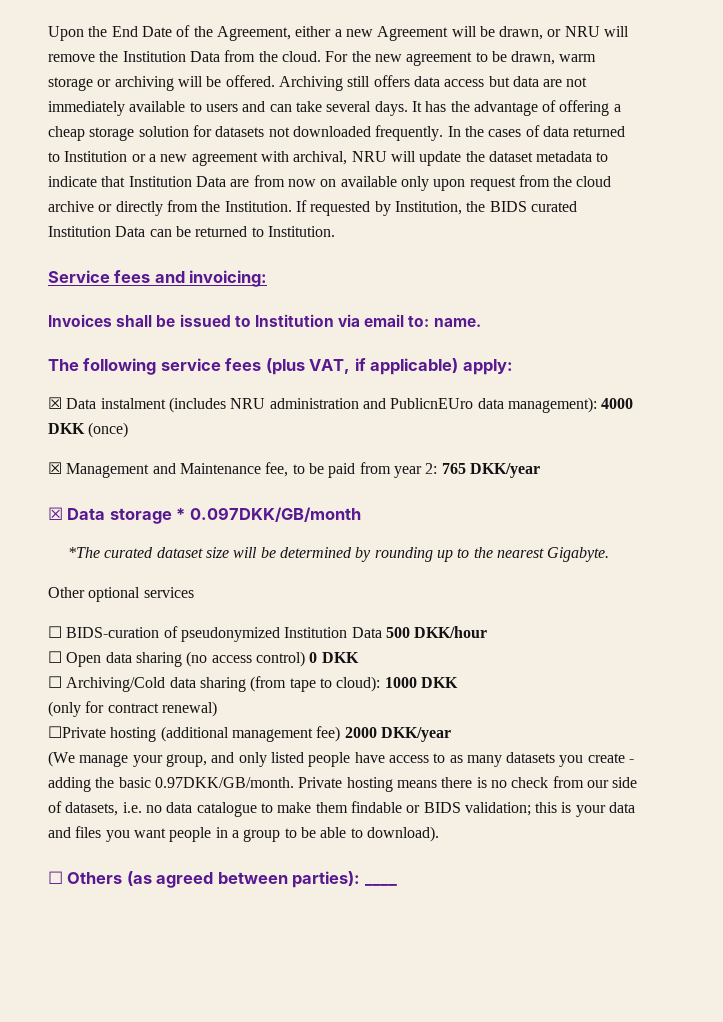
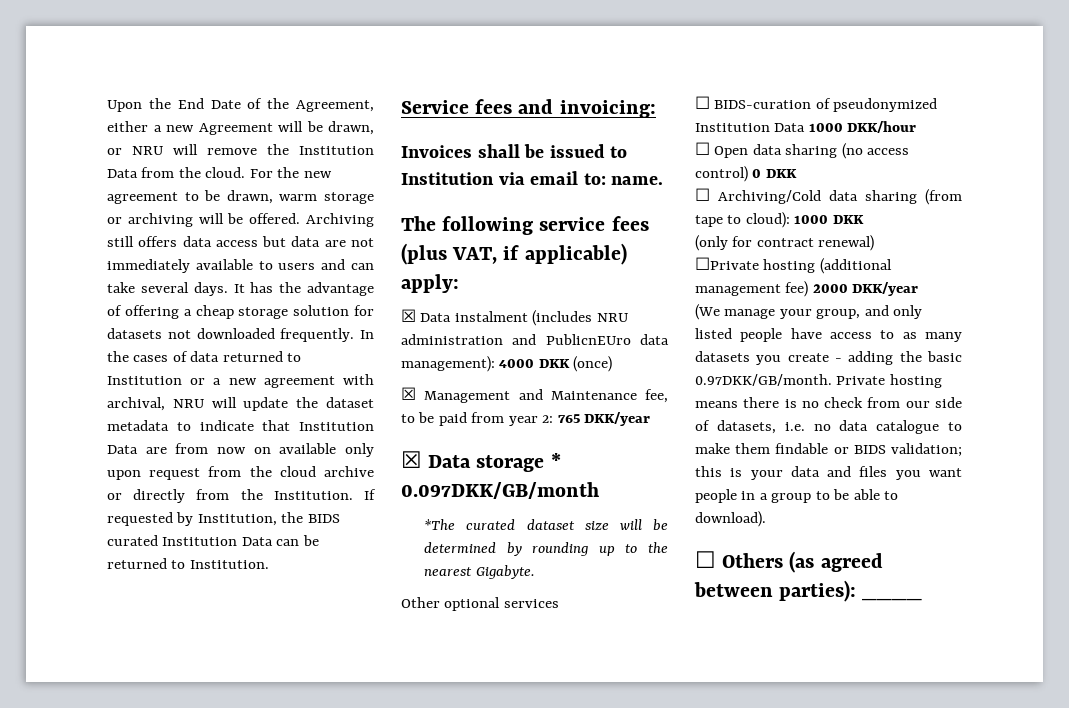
[385,627,410,638] 500 -> [808,123,843,132] 1000

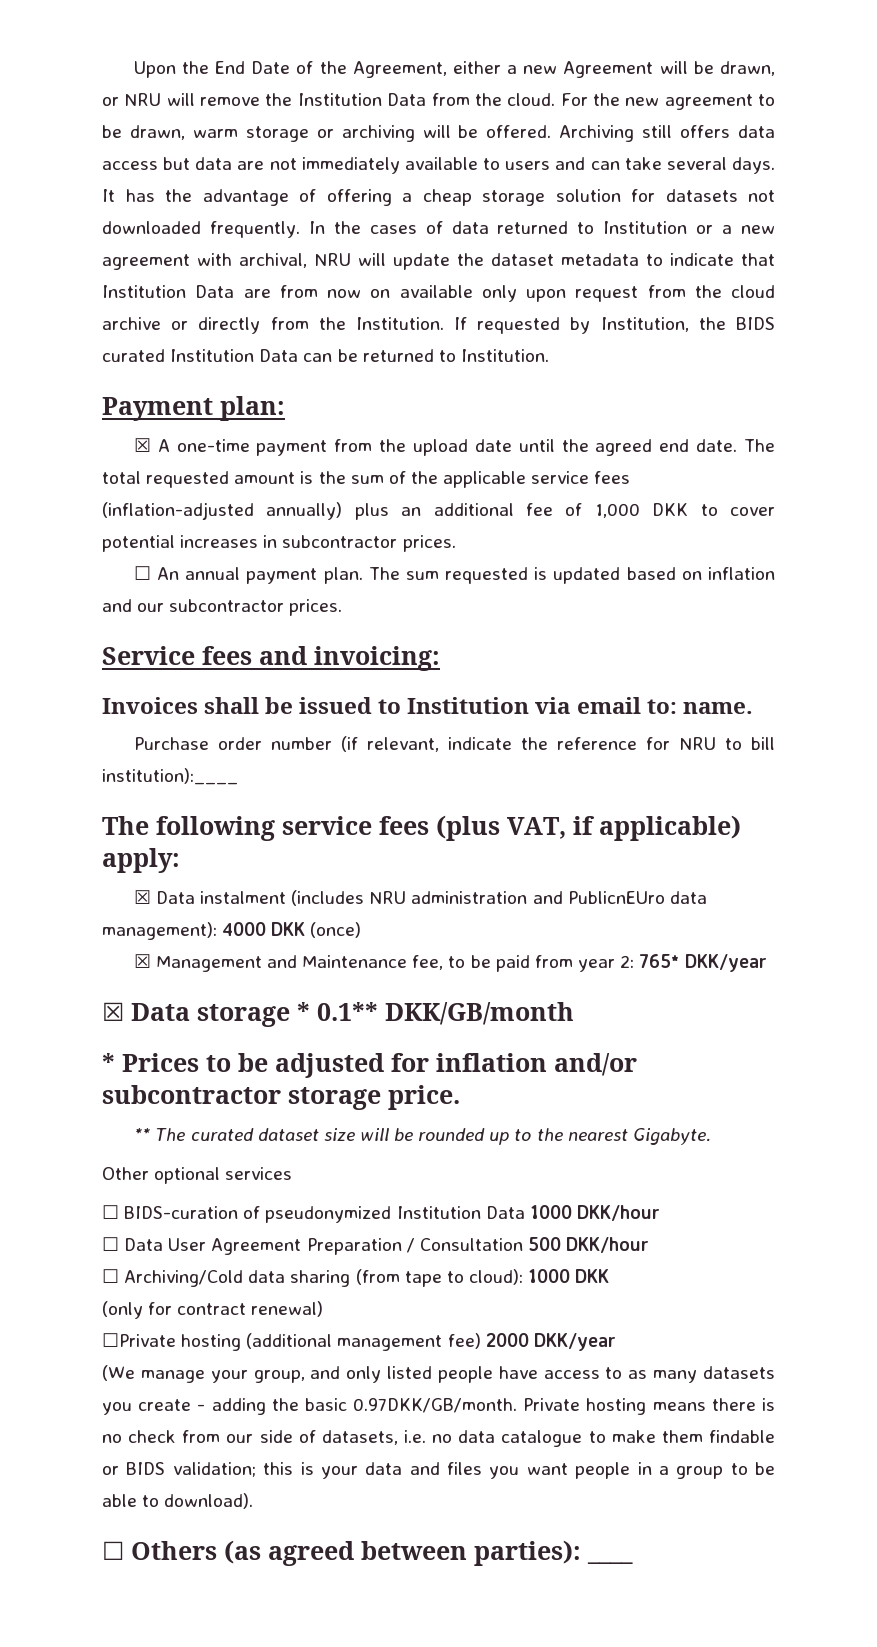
(269, 564) none -> [102,396,285,421] [133,438,775,456] [102,471,631,488] [102,502,775,520] [102,535,456,552] [133,566,776,584] [102,599,343,616] // Payment plan: // ☒ A one-time payment from the upload date until the agreed end date. The total requested amount is the sum of the applicable service fees (inflation-adjusted annually) plus an additional fee of 1,000 DKK to cover potential increases in subcontractor prices. // ☐ An annual payment plan. The sum requested is updated based on inflation and our subcontractor prices.
(664, 180) none -> [133,736,775,752] [102,768,238,785] // Purchase order number (if relevant, indicate the reference for NRU to bill institution):____
[557,414,580,423] 765 -> [639,954,681,968] 765*
[401,482,599,499] [424,519,456,530] 0.097DKK/GB/month // *The -> [317,1002,574,1025] [102,1053,637,1078] [102,1085,460,1110] [134,1128,186,1141] 0.1** DKK/GB/month // * Prices to be adjusted for inflation and/or subcontractor storage price. // ** The
[424,542,589,556] determined by rounding -> [418,1128,486,1141] rounded
[714,143,910,159] [695,166,797,182] Open data sharing (no access control) 0 DKK -> [124,1237,650,1255] Data User Agreement Preparation / Consultation 500 DKK/hour

